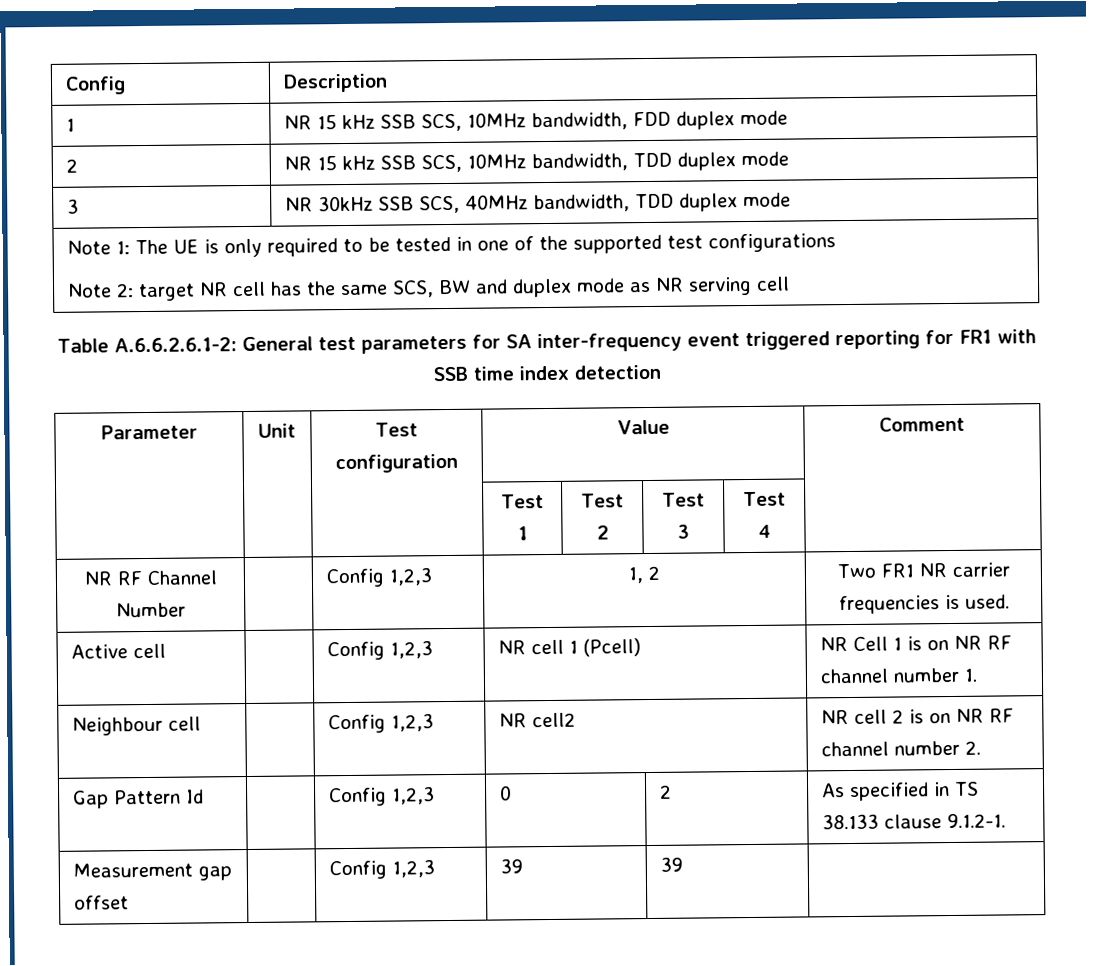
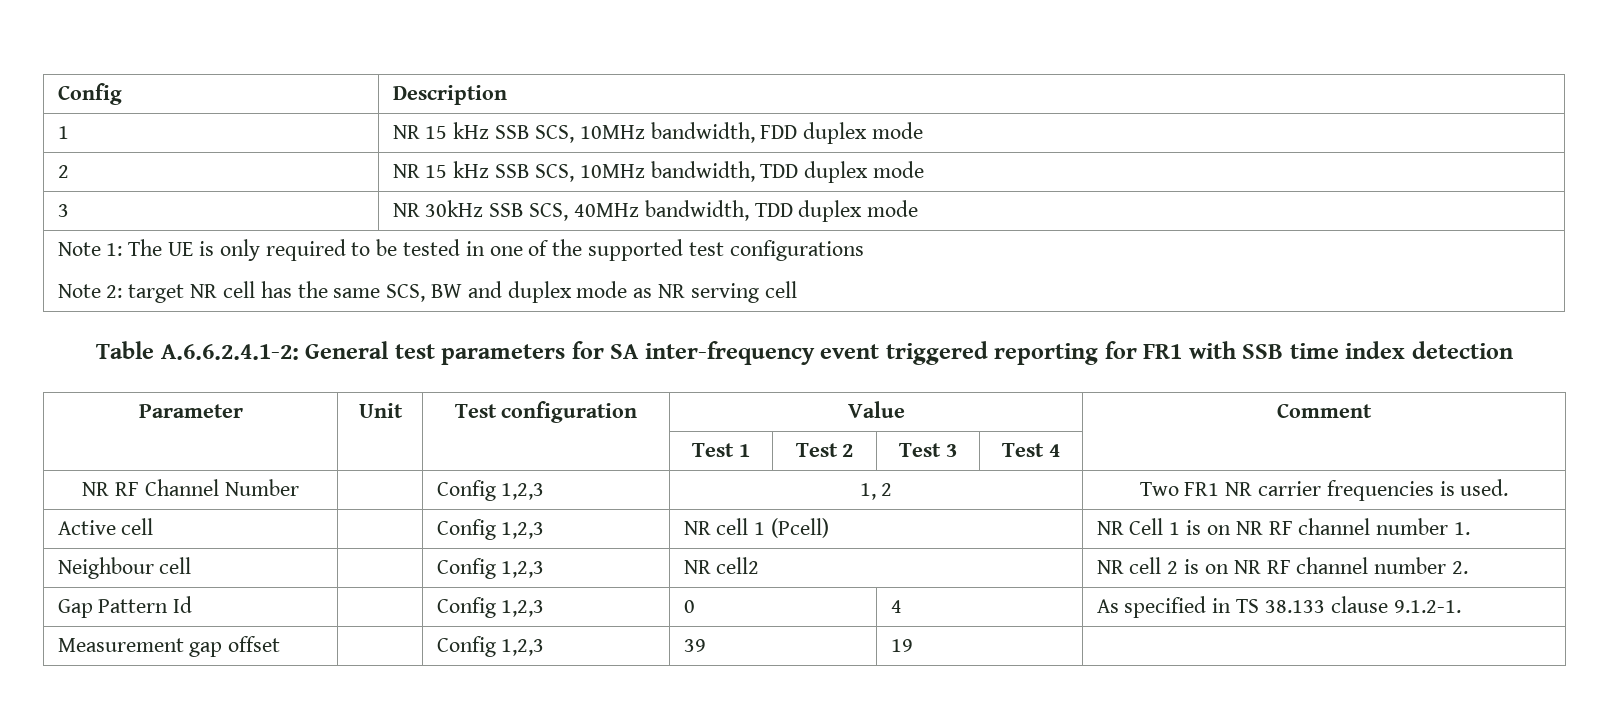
[113,337,237,353] A.6.6.2.6.1-2: -> [160,344,299,360] A.6.6.2.4.1-2:
[660,784,673,799] 2 -> [890,600,902,613] 4
[660,856,684,872] 39 -> [890,639,913,652] 19

